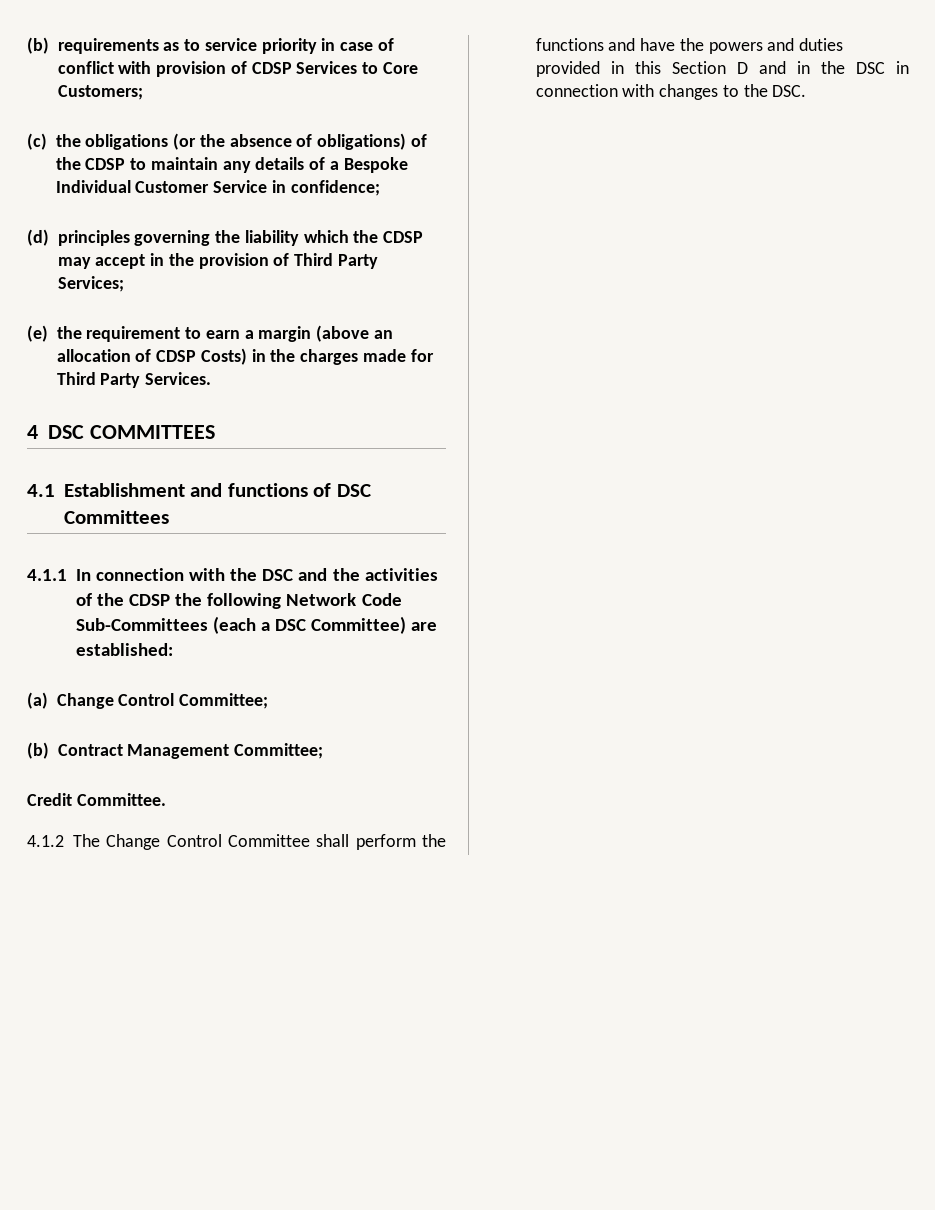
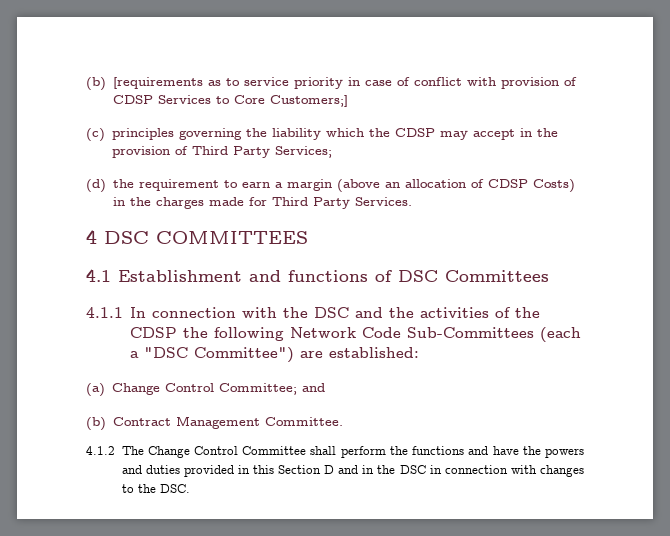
[27,37,159,54] (b) requirements -> [86,77,203,91] (b) [requirements
[57,85,143,100] [27,133,427,150] [55,157,408,173] [55,180,380,196] [27,229,49,246] Customers; // (c) the obligations (or the absence of obligations) of the CDSP to maintain any details of a Bespoke Individual Customer Service in confidence; // (d) -> [269,95,348,107] [86,128,105,142] Customers;] // (c)
[27,325,48,342] (e) -> [86,179,106,193] (d)
[275,616,407,634] DSC Committee) -> [143,347,294,363] "DSC Committee")
(269, 701) none -> [301,383,325,392] and
[234,743,324,759] [27,793,72,806] Committee; // Credit -> (260, 422) none

